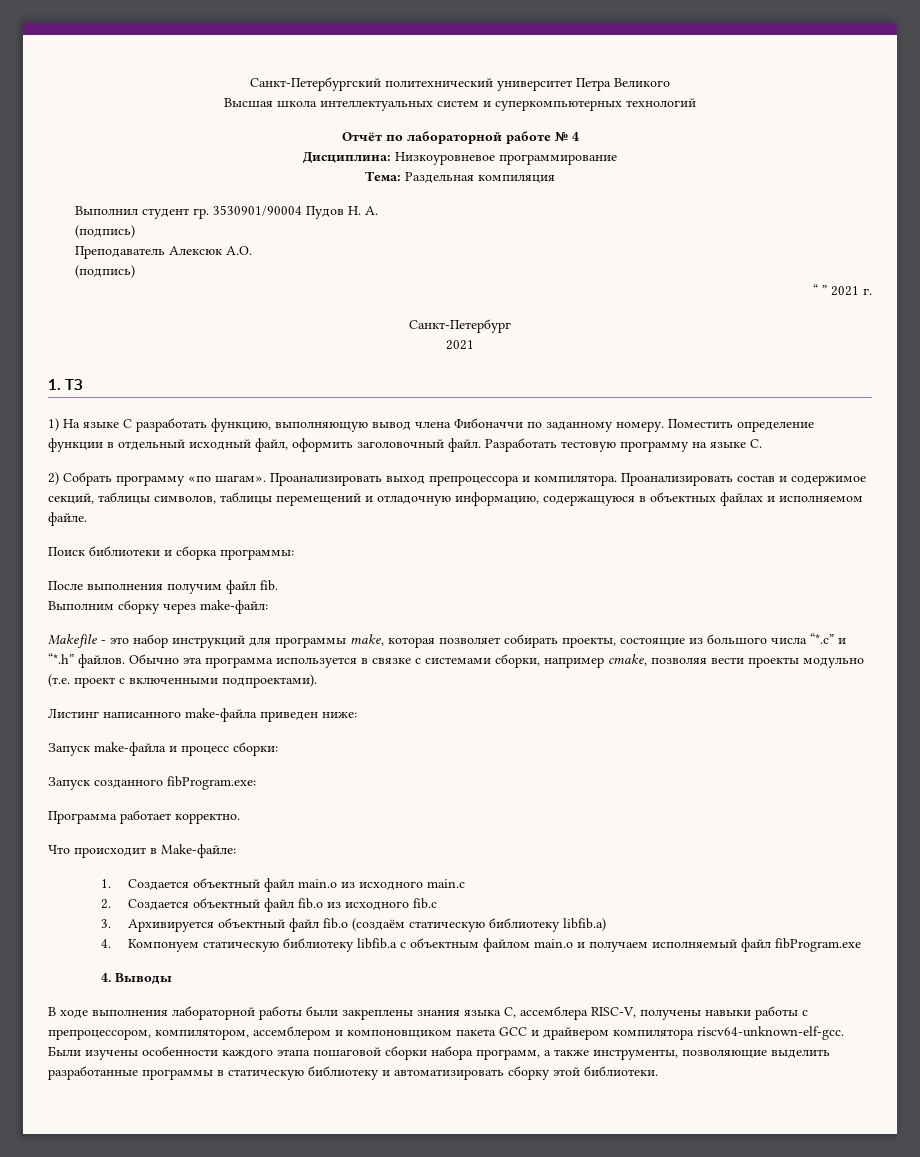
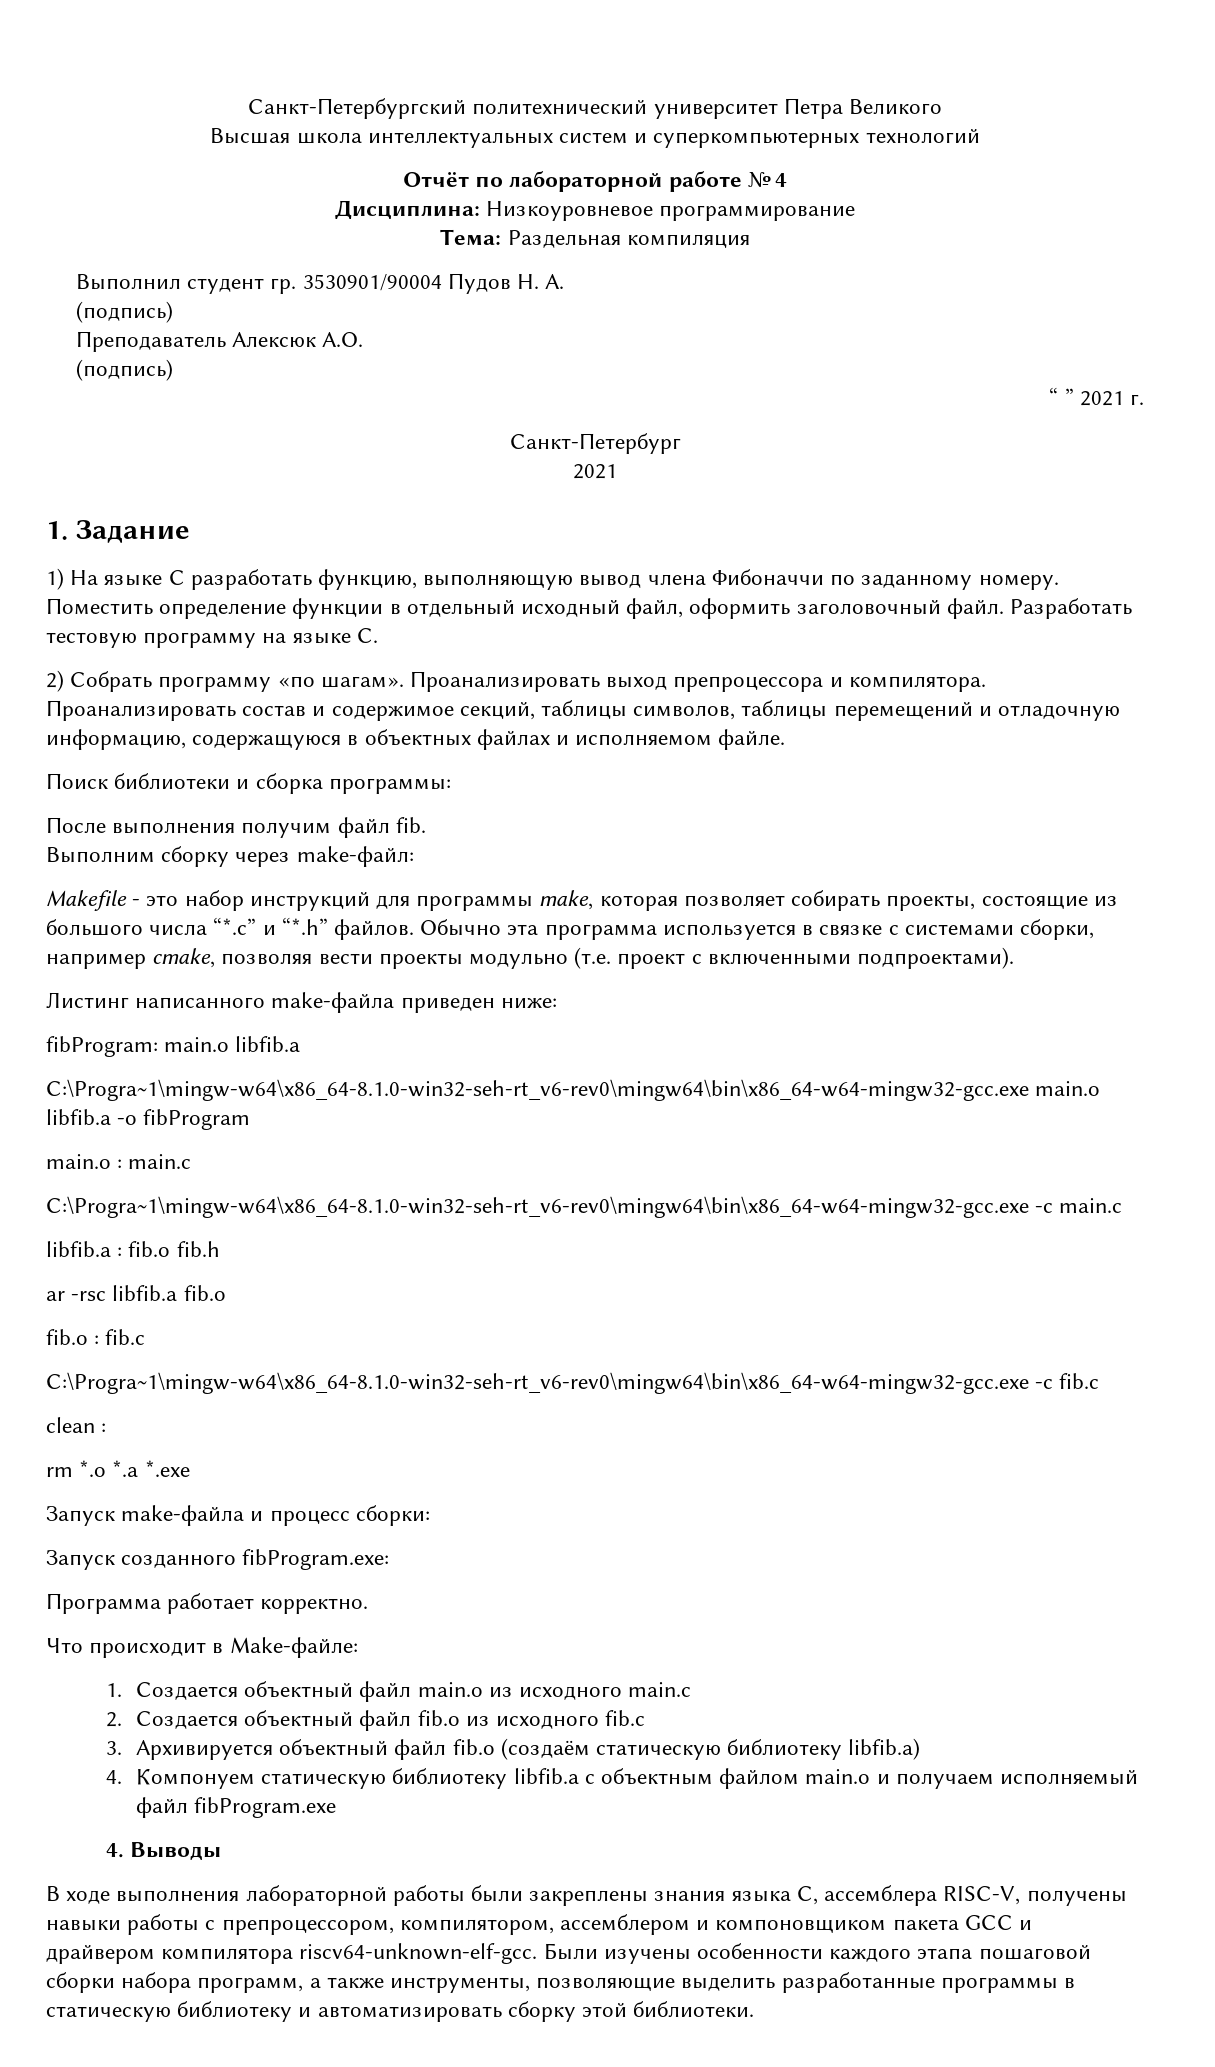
[65,379,83,390] ТЗ -> [75,520,190,543] Задание
(357, 715) none -> [46,1036,301,1057] [46,1079,1101,1101] [46,1109,251,1130] [46,1154,192,1169] [46,1196,1123,1218] [46,1241,220,1257] [46,1285,226,1301] [46,1329,146,1345] [46,1372,1100,1394] [46,1417,107,1433] [46,1460,190,1477] // fibProgram: main.o libfib.a // C:\Progra~1\mingw-w64\x86_64-8.1.0-win32-seh-rt_v6-rev0\mingw64\bin\x86_64-w64-mingw32-gcc.exe main.o libfib.a -o fibProgram // main.o : main.c // C:\Progra~1\mingw-w64\x86_64-8.1.0-win32-seh-rt_v6-rev0\mingw64\bin\x86_64-w64-mingw32-gcc.exe -c main.c // libfib.a : fib.o fib.h // ar -rsc libfib.a fib.o // fib.o : fib.c // C:\Progra~1\mingw-w64\x86_64-8.1.0-win32-seh-rt_v6-rev0\mingw64\bin\x86_64-w64-mingw32-gcc.exe -c fib.c // clean : // rm *.o *.a *.exe

